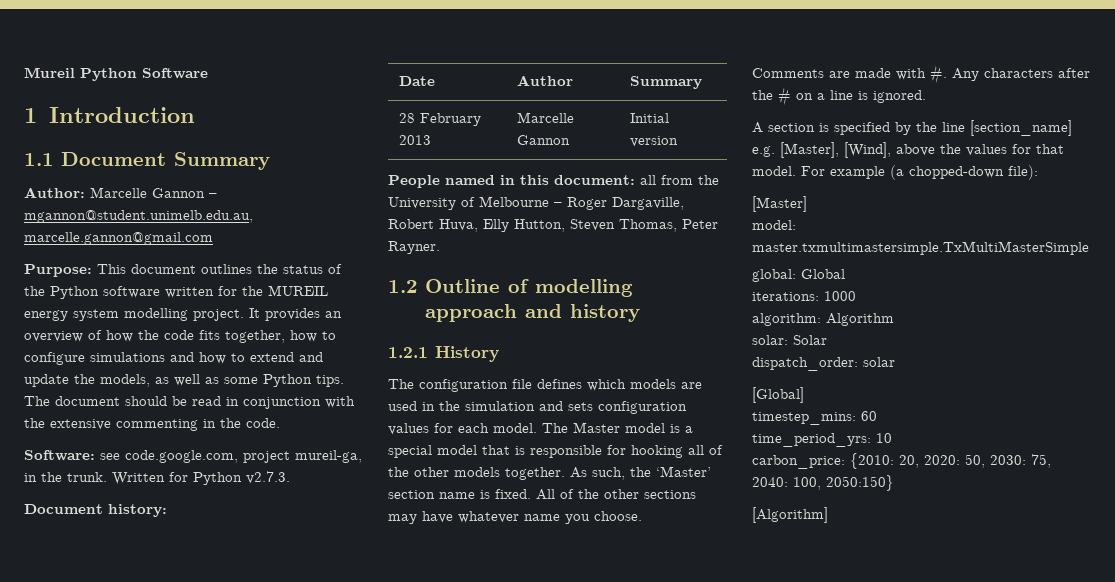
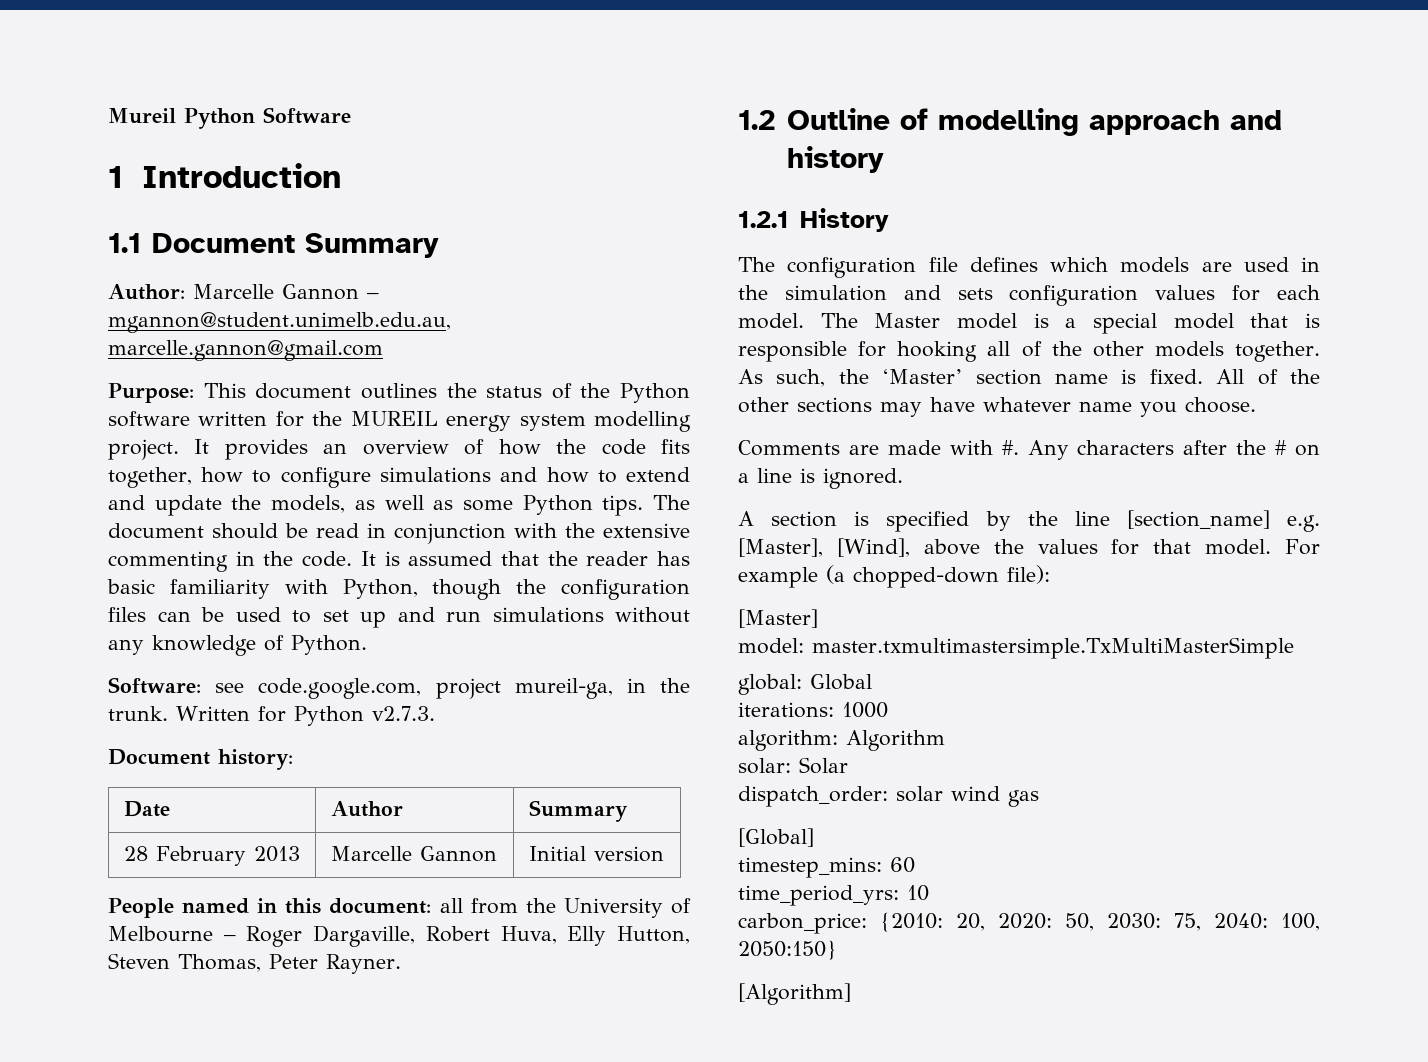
(280, 423) none -> [360,551,690,566] [107,579,690,600] [108,607,690,628] [108,635,367,656] It is assumed that the reader has basic familiarity with Python, though the configuration files can be used to set up and run simulations without any knowledge of Python.
(895, 362) none -> [951,786,1039,807] wind gas

